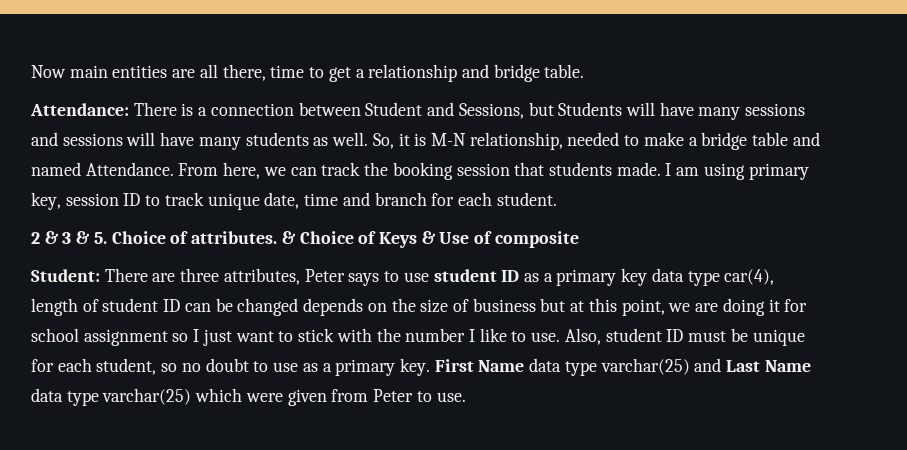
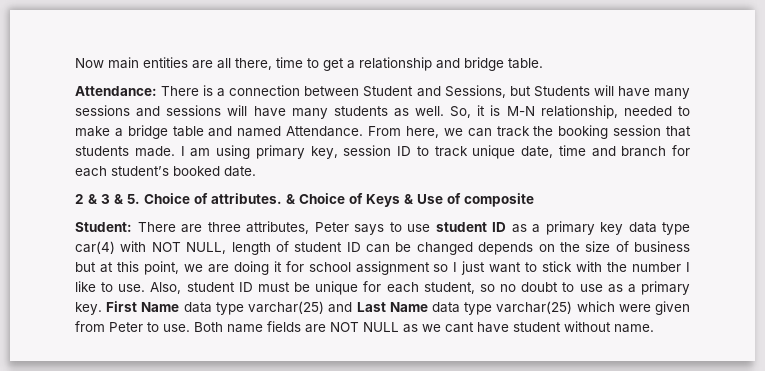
[496,192,557,206] student. -> [111,166,256,177] student’s booked date.
[724,269,775,285] car(4), -> [75,241,227,254] car(4) with NOT NULL,
(466, 397) none -> [194,321,654,333] Both name fields are NOT NULL as we cant have student without name.

